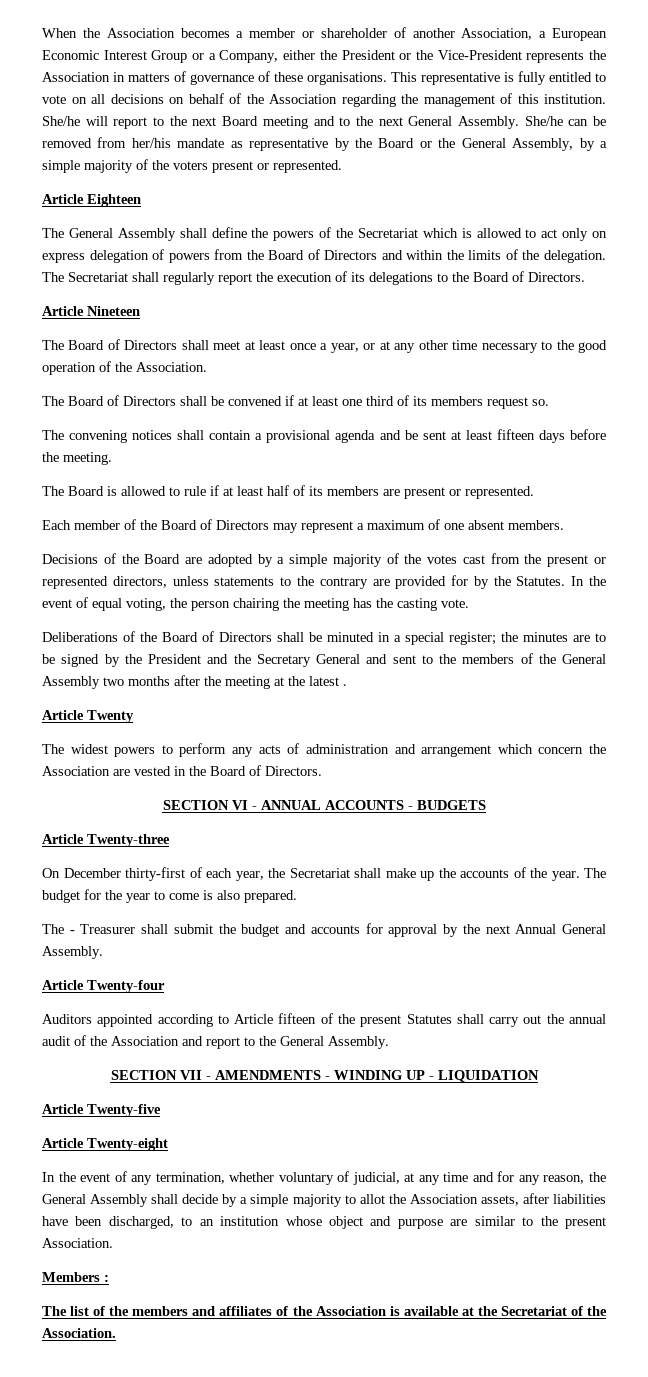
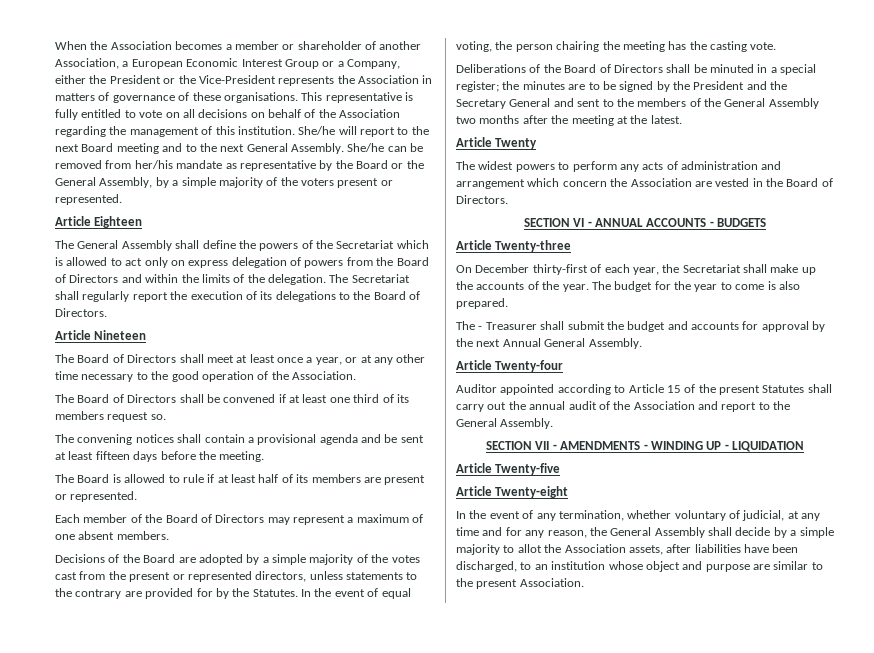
[309,676,347,686] latest . -> [650,115,682,124] latest.
[42,1014,92,1024] Auditors -> [456,384,497,393] Auditor
[278,1013,317,1024] fifteen -> [666,385,681,393] 15
[42,1272,109,1282] [42,1306,607,1316] [42,1328,116,1338] // Members : // The list of the members and affiliates of the Association is available at the Secretariat of the Association. -> (584, 582) none

